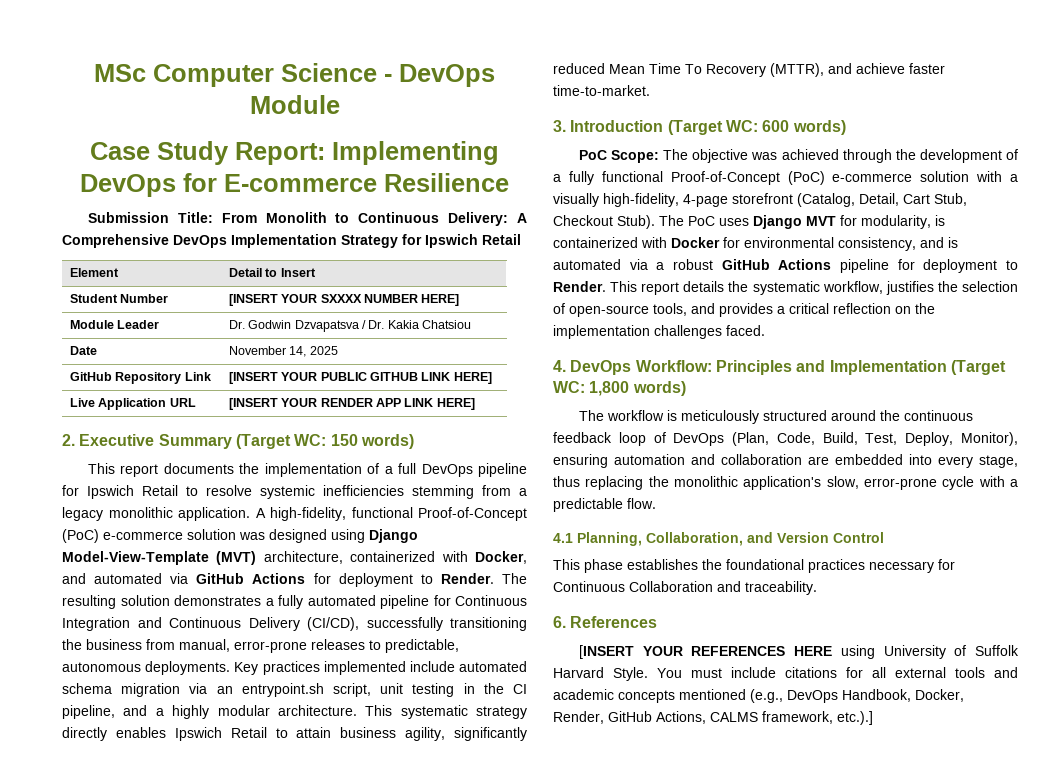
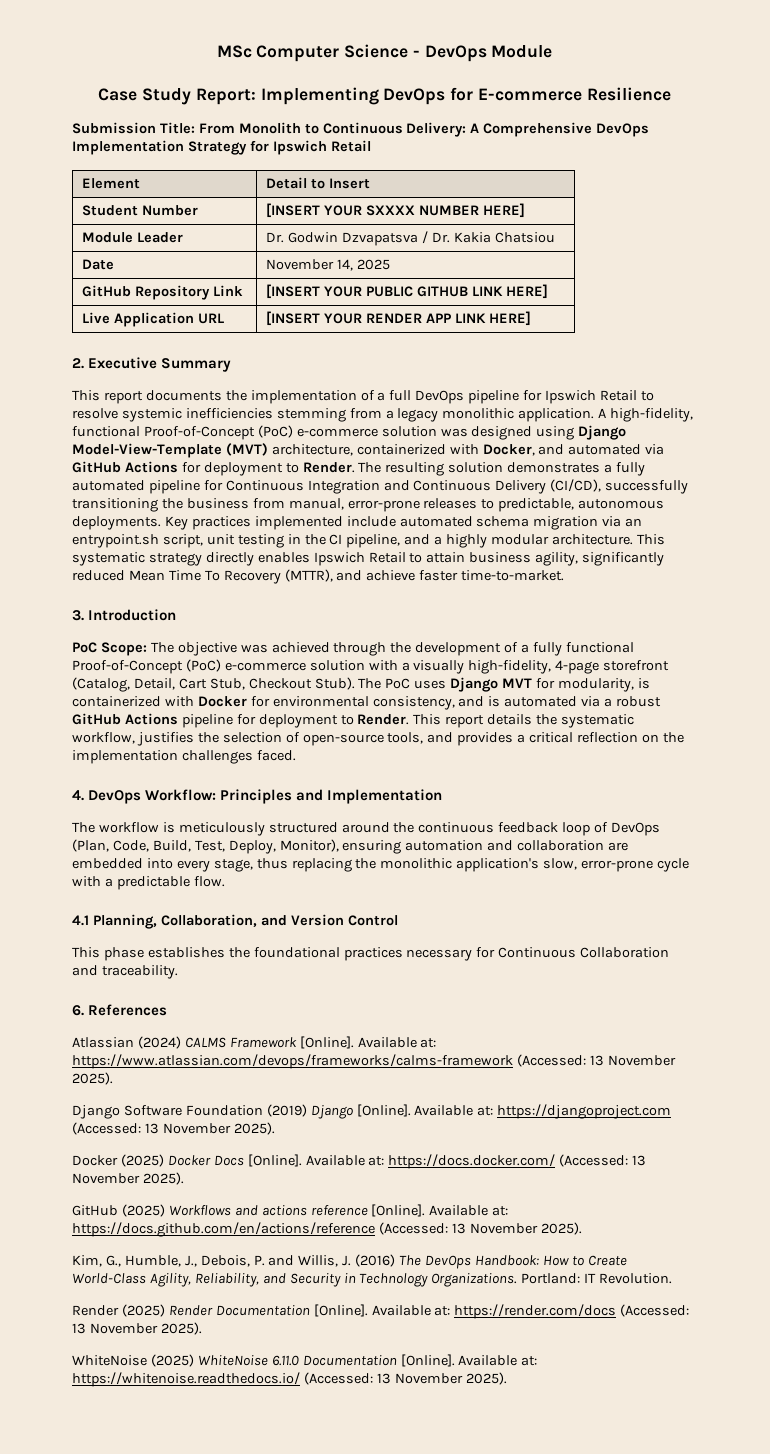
[235,434,414,449] (Target WC: 150 words) -> (232, 365) none
[667,120,846,135] (Target WC: 600 words) -> (177, 615) none
[950,360,1006,375] [553,381,686,396] (Target WC: 1,800 words) -> (443, 796) none
[579,645,1019,659] [553,667,1018,681] [553,689,964,703] [553,711,873,725] [INSERT YOUR REFERENCES HERE using University of Suffolk Harvard Style. You must include citations for all external tools and academic concepts mentioned (e.g., DevOps Handbook, Docker, Render, GitHub Actions, CALMS framework, etc.).] -> [72,1036,437,1049] [72,1054,676,1069] [72,1072,113,1085] [72,1104,672,1119] [72,1122,275,1135] [72,1154,647,1169] [72,1172,184,1185] [72,1204,509,1217] [72,1222,582,1237] [72,1254,627,1269] [72,1273,673,1287] [72,1304,690,1319] [72,1322,202,1335] [72,1354,538,1367] [72,1372,507,1387] Atlassian (2024) CALMS Framework [Online]. Available at: https://www.atlassian.com/devops/frameworks/calms-framework (Accessed: 13 November 2025). // Django Software Foundation (2019) Django [Online]. Available at: https://djangoproject.com (Accessed: 13 November 2025). // Docker (2025) Docker Docs [Online]. Available at: https://docs.docker.com/ (Accessed: 13 November 2025). // GitHub (2025) Workflows and actions reference [Online]. Available at: https://docs.github.com/en/actions/reference (Accessed: 13 November 2025). // Kim, G., Humble, J., Debois, P. and Willis, J. (2016) The DevOps Handbook: How to Create World-Class Agility, Reliability, and Security in Technology Organizations. Portland: IT Revolution. // Render (2025) Render Documentation [Online]. Available at: https://render.com/docs (Accessed: 13 November 2025). // WhiteNoise (2025) WhiteNoise 6.11.0 Documentation [Online]. Available at: https://whitenoise.readthedocs.io/ (Accessed: 13 November 2025).

